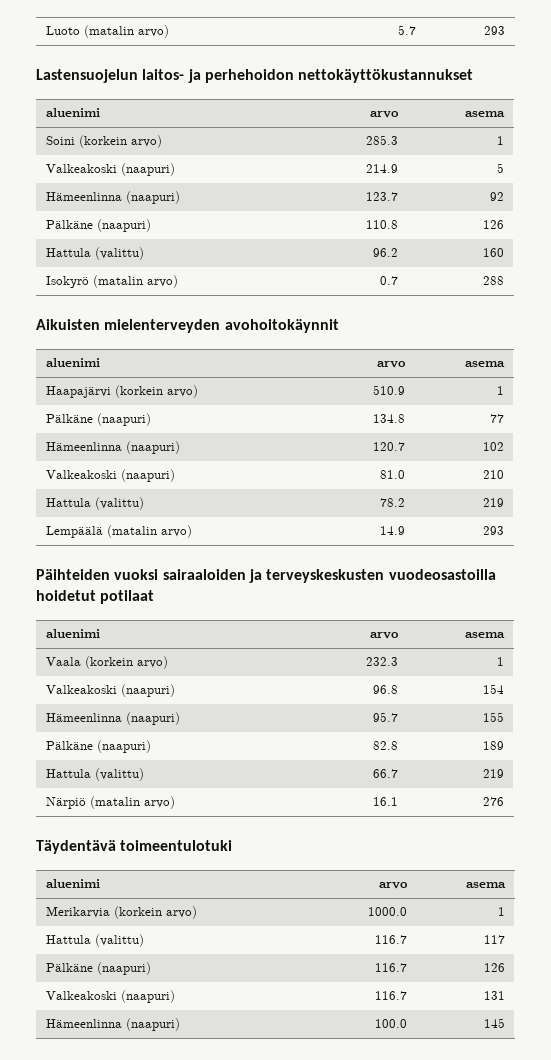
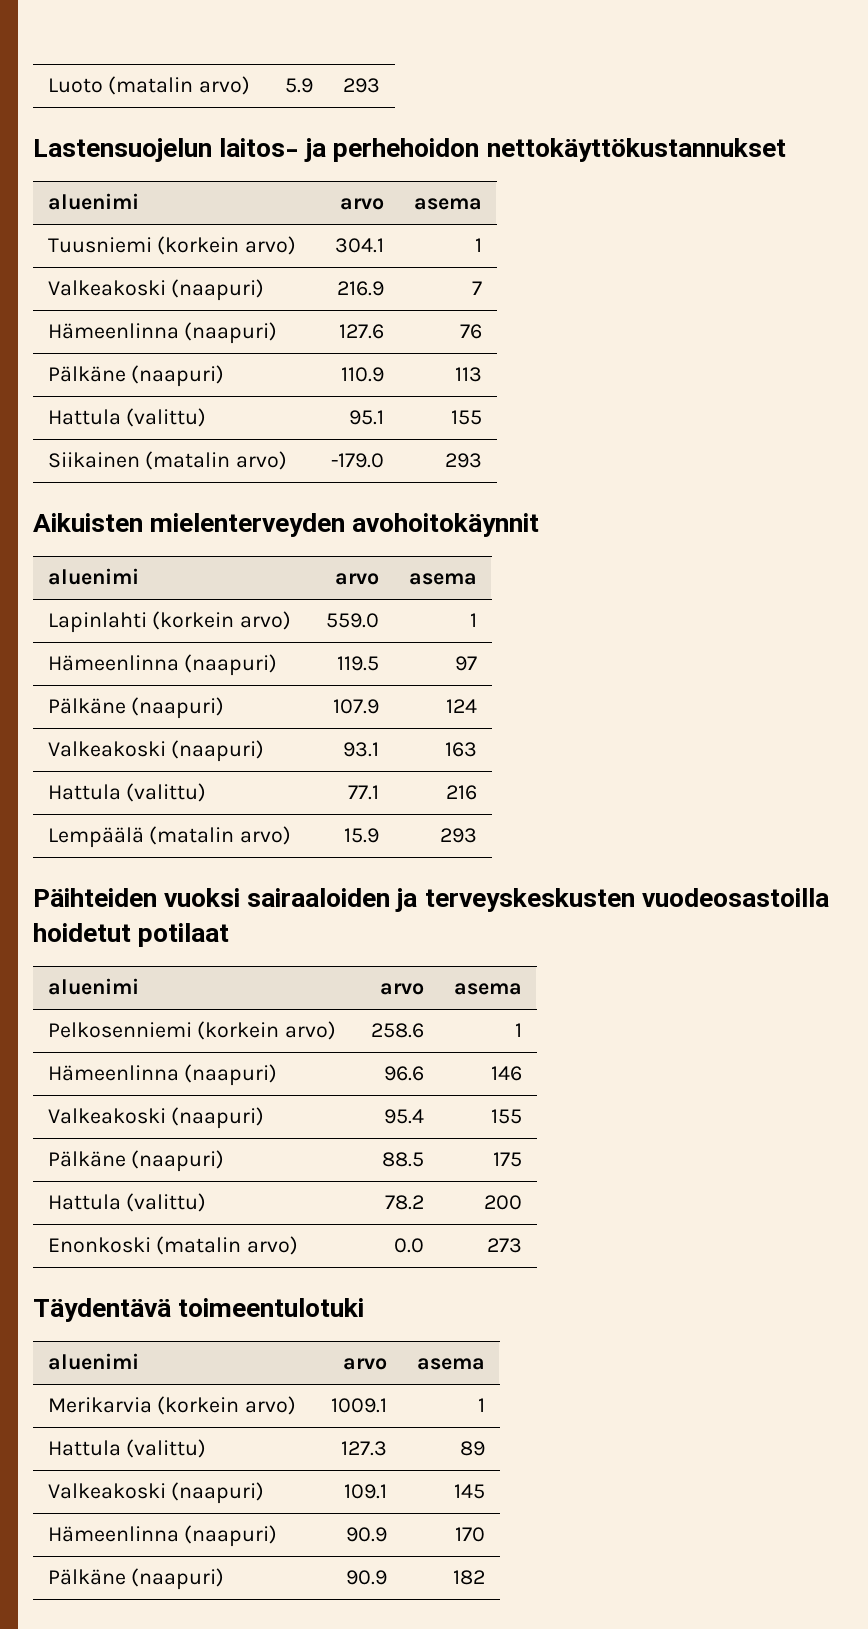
[398,25,417,35] 5.7 -> [285,78,314,93] 5.9
[45,135,162,148] [366,135,399,145] [497,136,505,145] [45,163,175,176] [366,164,399,173] [497,163,505,173] [45,191,180,204] [366,192,399,201] [490,192,505,201] [45,219,151,232] [366,220,399,229] [483,220,505,229] [45,247,144,260] [373,248,399,257] [483,248,505,257] [45,275,178,288] [380,276,399,285] [483,276,505,285] Soini (korkein arvo) | 285.3 | 1 // Valkeakoski (naapuri) | 214.9 | 5 // Hämeenlinna (naapuri) | 123.7 | 92 // Pälkäne (naapuri) | 110.8 | 126 // Hattula (valittu) | 96.2 | 160 // Isokyrö (matalin arvo) | 0.7 | 288 -> [47,236,297,255] [335,238,385,253] [475,238,483,252] [47,279,265,301] [337,281,385,296] [472,281,483,295] [47,322,278,344] [339,324,385,339] [460,324,483,339] [47,365,225,387] [341,367,385,382] [455,367,483,382] [47,408,207,427] [349,410,385,425] [451,410,483,425] [47,451,288,470] [331,453,385,468] [445,453,483,468] Tuusniemi (korkein arvo) | 304.1 | 1 // Valkeakoski (naapuri) | 216.9 | 7 // Hämeenlinna (naapuri) | 127.6 | 76 // Pälkäne (naapuri) | 110.9 | 113 // Hattula (valittu) | 95.1 | 155 // Siikainen (matalin arvo) | -179.0 | 293
[45,385,198,398] [373,385,406,395] [497,386,505,395] [45,413,151,426] [373,414,406,423] [490,414,505,423] [45,441,180,454] [373,442,406,451] [483,442,505,451] [45,469,175,482] [380,470,406,479] [483,470,505,479] [45,497,144,510] [380,498,406,507] [483,498,505,507] Haapajärvi (korkein arvo) | 510.9 | 1 // Pälkäne (naapuri) | 134.8 | 77 // Hämeenlinna (naapuri) | 120.7 | 102 // Valkeakoski (naapuri) | 81.0 | 210 // Hattula (valittu) | 78.2 | 219 -> [47,611,292,633] [326,613,380,628] [470,613,478,627] [47,654,278,676] [337,656,380,671] [455,656,478,671] [47,697,225,719] [333,699,380,714] [446,699,478,713] [47,740,265,762] [343,742,380,757] [445,742,478,757] [47,783,207,802] [348,785,380,800] [446,785,478,800] Lapinlahti (korkein arvo) | 559.0 | 1 // Hämeenlinna (naapuri) | 119.5 | 97 // Pälkäne (naapuri) | 107.9 | 124 // Valkeakoski (naapuri) | 93.1 | 163 // Hattula (valittu) | 77.1 | 216
[380,526,406,535] 14.9 -> [344,828,380,843] 15.9
[45,656,168,669] [366,657,399,666] [497,657,505,666] [45,684,175,697] [373,685,399,694] [483,684,505,694] [45,712,180,725] [373,712,399,722] Vaala (korkein arvo) | 232.3 | 1 // Valkeakoski (naapuri) | 96.8 | 154 // Hämeenlinna (naapuri) | 95.7 -> [47,1021,337,1040] [371,1023,425,1038] [515,1023,523,1037] [47,1064,278,1086] [384,1066,425,1081] [491,1066,523,1081] [47,1107,265,1129] [384,1109,425,1124] Pelkosenniemi (korkein arvo) | 258.6 | 1 // Hämeenlinna (naapuri) | 96.6 | 146 // Valkeakoski (naapuri) | 95.4
[373,741,399,750] [483,741,505,750] [45,768,144,781] [373,769,399,778] [483,769,505,778] [45,796,175,809] [373,797,399,806] [483,797,505,806] 82.8 | 189 // Hattula (valittu) | 66.7 | 219 // Närpiö (matalin arvo) | 16.1 | 276 -> [382,1152,425,1167] [493,1152,523,1167] [47,1193,207,1212] [385,1195,425,1210] [484,1195,523,1210] [47,1236,299,1255] [394,1238,425,1253] [487,1238,523,1253] 88.5 | 175 // Hattula (valittu) | 78.2 | 200 // Enonkoski (matalin arvo) | 0.0 | 273
[368,907,408,916] 1000.0 -> [331,1398,388,1413] 1009.1
[375,935,408,944] [484,935,506,944] [45,962,151,975] [375,963,408,972] [484,963,506,972] [45,990,175,1003] [375,991,408,1000] [484,991,506,1000] [45,1018,180,1031] [375,1019,408,1028] [484,1018,506,1028] 116.7 | 117 // Pälkäne (naapuri) | 116.7 | 126 // Valkeakoski (naapuri) | 116.7 | 131 // Hämeenlinna (naapuri) | 100.0 | 145 -> [341,1441,388,1456] [460,1441,486,1456] [47,1482,265,1504] [344,1484,388,1499] [454,1484,486,1499] [47,1525,278,1547] [346,1527,388,1542] [455,1527,486,1542] [47,1568,225,1590] [346,1570,388,1585] [453,1570,486,1585] 127.3 | 89 // Valkeakoski (naapuri) | 109.1 | 145 // Hämeenlinna (naapuri) | 90.9 | 170 // Pälkäne (naapuri) | 90.9 | 182

